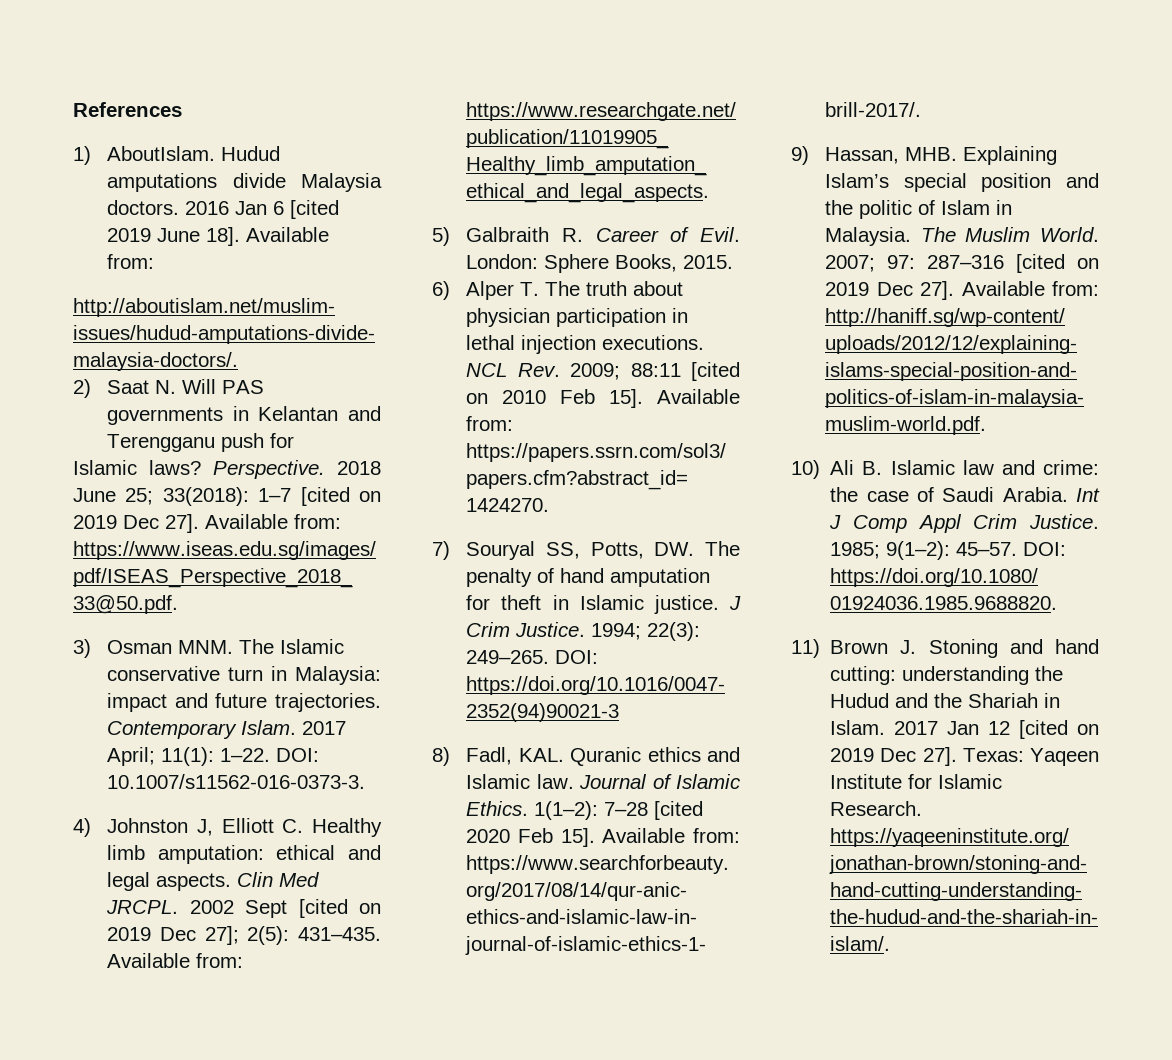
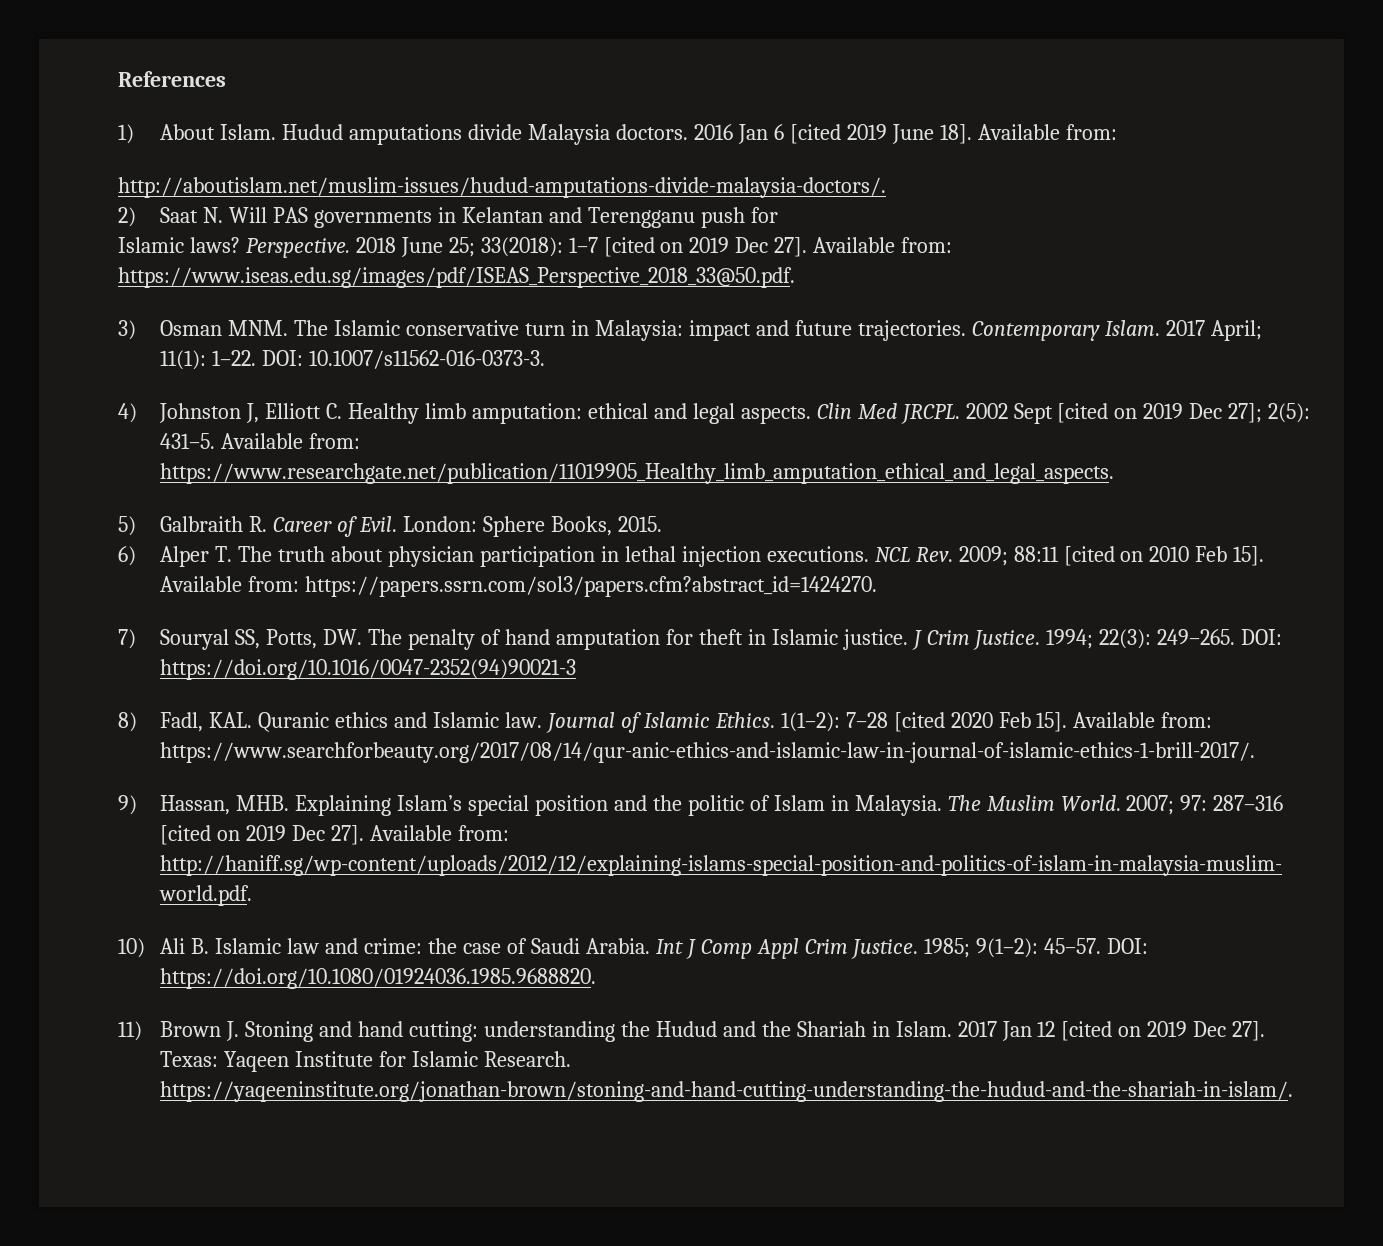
[107,146,216,161] AboutIslam. -> [160,124,277,140] About Islam.
[298,927,381,941] 431–435. -> [160,433,216,449] 431–5.

